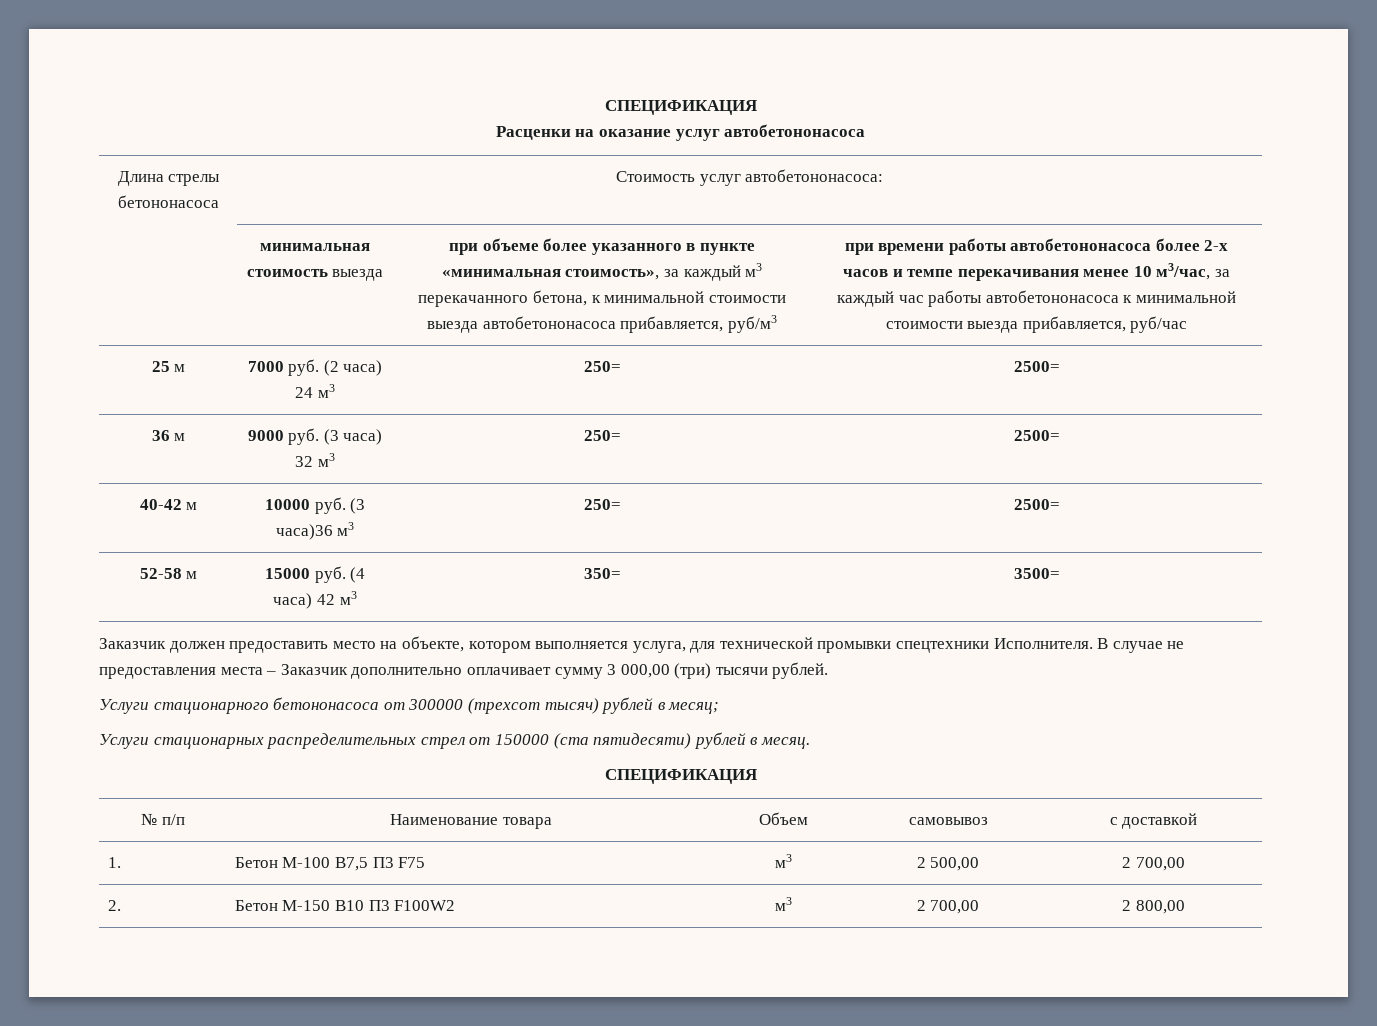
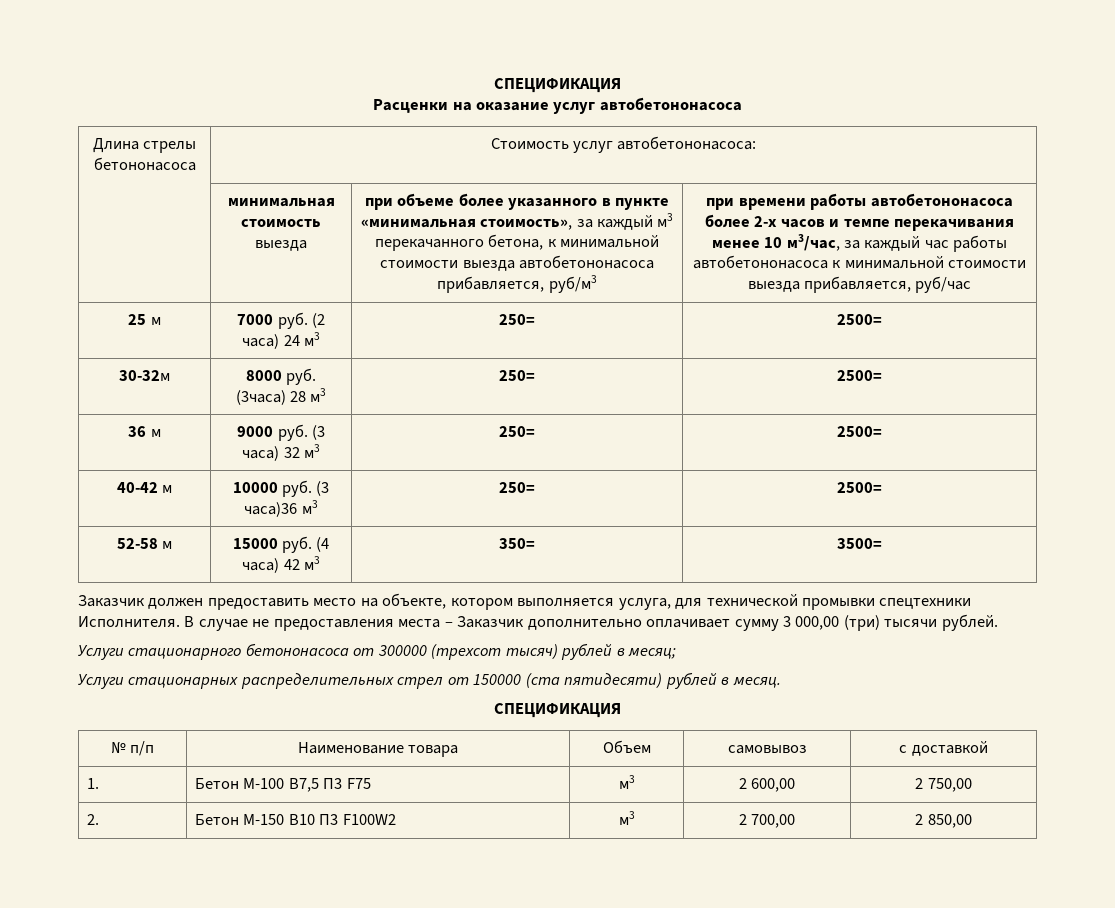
(1060, 366) none -> [119,370,170,381] [245,368,317,385] [235,388,327,405] [499,370,535,381] [837,370,882,381] // 30-32м | 8000 руб. (3часа) 28 м3 | 250= | 2500=
[930,857,980,871] [1122,857,1185,871] 500,00 | 2 700,00 -> [751,778,796,792] [915,778,972,792] 600,00 | 2 750,00
[1135,900,1185,914] 800,00 -> [927,814,972,828] 850,00

